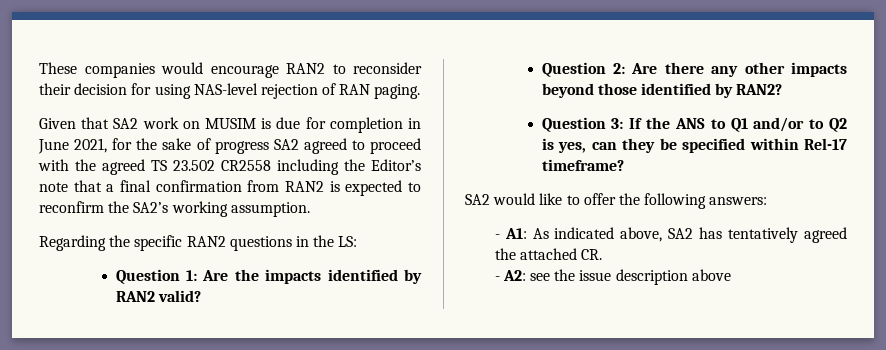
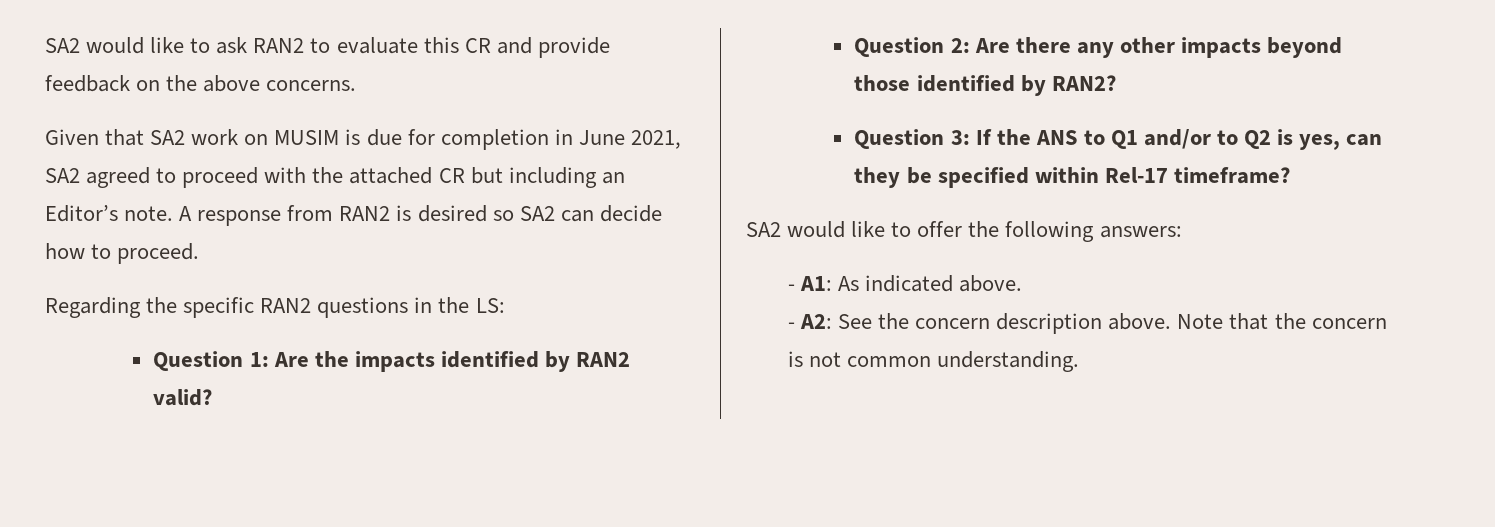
[39,62,422,78] [39,83,421,99] These companies would encourage RAN2 to reconsider their decision for using NAS-level rejection of RAN paging. -> [45,37,610,58] [45,75,357,92] SA2 would like to ask RAN2 to evaluate this CR and provide feedback on the above concerns.
[112,138,269,154] for the sake of progress -> (681, 139) none
[102,159,421,175] [39,180,422,196] [39,201,310,217] agreed TS 23.502 CR2558 including the Editor’s note that a final confirmation from RAN2 is expected to reconfirm the SA2’s working assumption. -> [349,167,625,188] [45,205,662,226] [45,243,200,264] attached CR but including an Editor’s note. A response from RAN2 is desired so SA2 can decide how to proceed.
[620,227,847,243] [494,248,603,260] [494,269,731,285] above, SA2 has tentatively agreed the attached CR. // - A2: see the issue description above -> [959,275,1023,292] [787,313,1387,334] [787,351,1080,372] above. // - A2: See the concern description above. Note that the concern is not common understanding.

